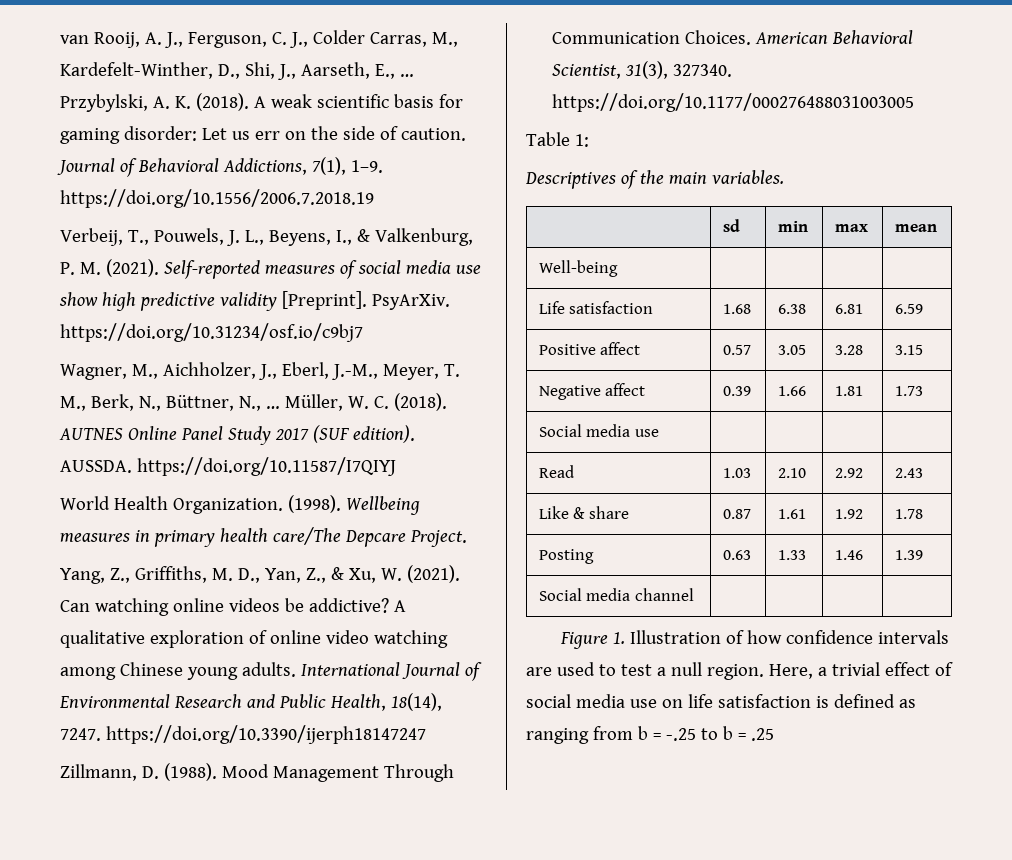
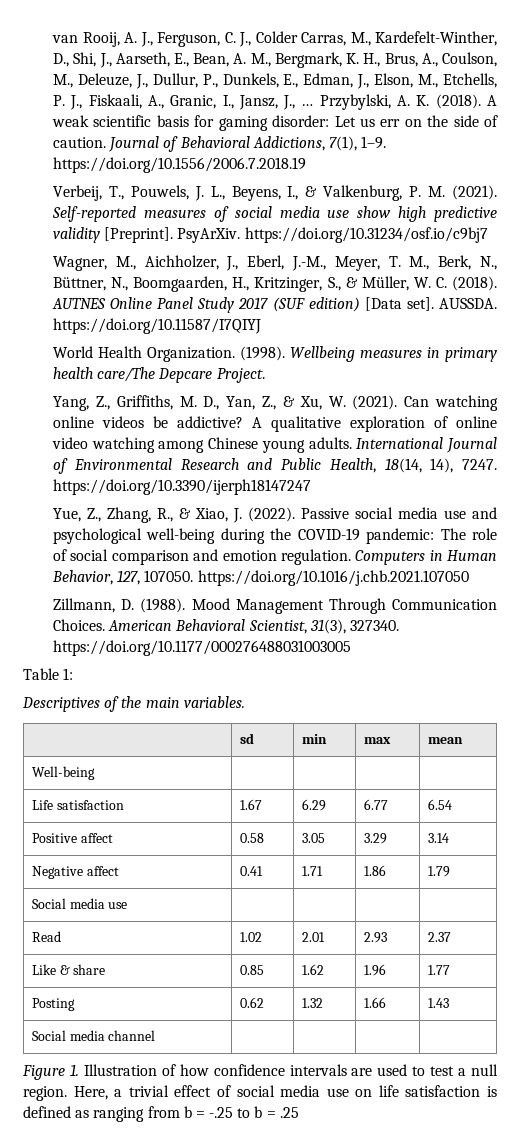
(395, 71) none -> [193,52,498,68] [53,73,497,89] [53,94,296,110] Bean, A. M., Bergmark, K. H., Brus, A., Coulson, M., Deleuze, J., Dullur, P., Dunkels, E., Edman, J., Elson, M., Etchells, P. J., Fiskaali, A., Granic, I., Jansz, J.,
[265,406,280,409] … -> [133,276,358,292] Boomgaarden, H., Kritzinger, S., &
[352,425,415,443] edition). -> [308,297,434,312] edition) [Data set].
[390,693,442,711] 18(14), -> [384,458,454,473] 18(14, 14),
(426, 734) none -> [53,507,497,523] [53,528,498,544] [53,549,497,565] [52,570,469,586] // Yue, Z., Zhang, R., & Xiao, J. (2022). Passive social media use and psychological well-being during the COVID-19 pandemic: The role of social comparison and emotion regulation. Computers in Human Behavior, 127, 107050. https://doi.org/10.1016/j.chb.2021.107050
[723,304,752,314] [778,304,807,314] [835,304,864,314] [895,304,924,314] 1.68 | 6.38 | 6.81 | 6.59 -> [239,799,262,810] [301,799,326,811] [363,799,388,810] [427,799,452,810] 1.67 | 6.29 | 6.77 | 6.54
[723,345,752,355] 0.57 -> [239,833,264,843] 0.58
[835,345,864,355] [895,345,924,355] 3.28 | 3.15 -> [363,833,387,844] [427,833,449,843] 3.29 | 3.14
[723,386,752,396] [778,386,807,396] [835,386,864,396] [895,386,924,396] 0.39 | 1.66 | 1.81 | 1.73 -> [239,866,263,876] [301,866,323,876] [363,865,386,876] [427,866,450,877] 0.41 | 1.71 | 1.86 | 1.79
[723,468,752,478] [778,468,807,478] [835,468,864,478] [895,468,924,478] 1.03 | 2.10 | 2.92 | 2.43 -> [239,932,262,942] [301,932,325,942] [363,932,387,943] [427,932,451,942] 1.02 | 2.01 | 2.93 | 2.37
[723,509,752,519] [778,509,807,519] [835,509,864,519] [895,509,924,519] [539,549,595,564] [723,550,752,560] [778,550,807,560] [835,550,864,560] [895,550,924,560] 0.87 | 1.61 | 1.92 | 1.78 // Posting | 0.63 | 1.33 | 1.46 | 1.39 -> [239,965,264,975] [301,964,324,975] [363,964,386,976] [427,965,450,975] [31,998,75,1011] [239,997,264,1008] [301,998,323,1008] [363,997,386,1008] [427,998,449,1008] 0.85 | 1.62 | 1.96 | 1.77 // Posting | 0.62 | 1.32 | 1.66 | 1.43

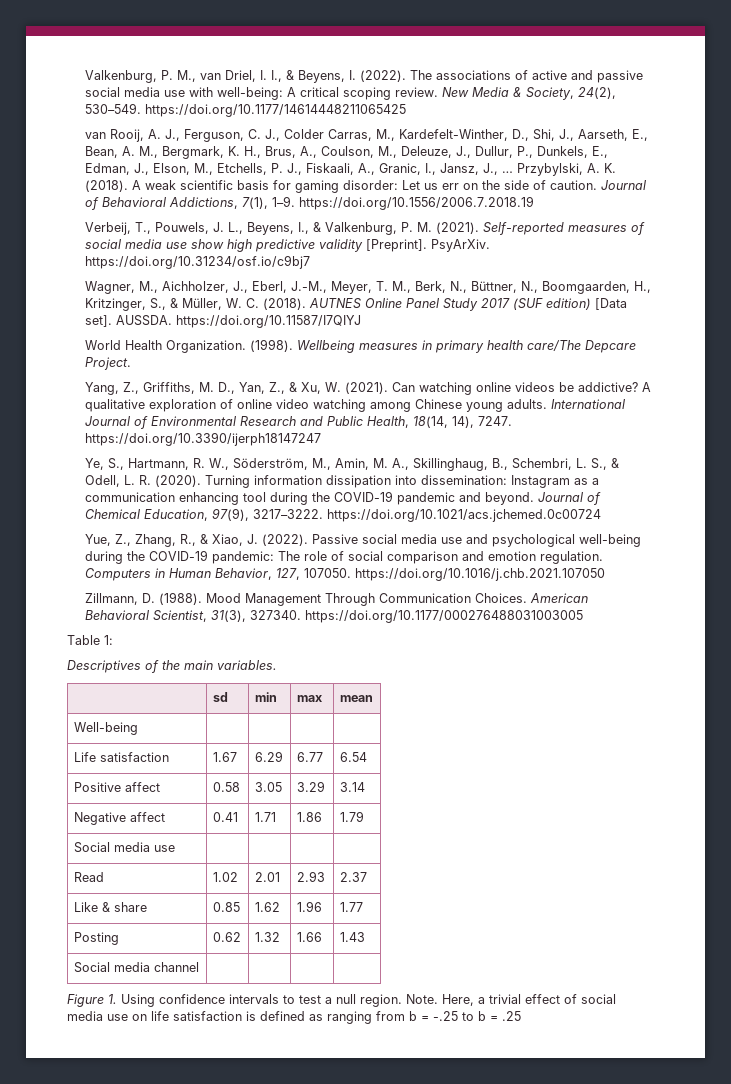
(52, 39) none -> [85,70,644,83] [85,87,617,100] [85,103,407,117] Valkenburg, P. M., van Driel, I. I., & Beyens, I. (2022). The associations of active and passive social media use with well-being: A critical scoping review. New Media & Society, 24(2), 530–549. https://doi.org/10.1177/14614448211065425 //
(312, 487) none -> [85,458,620,471] [85,475,600,488] [85,491,602,505] [85,508,602,522] // Ye, S., Hartmann, R. W., Söderström, M., Amin, M. A., Skillinghaug, B., Schembri, L. S., & Odell, L. R. (2020). Turning information dissipation into dissemination: Instagram as a communication enhancing tool during the COVID-19 pandemic and beyond. Journal of Chemical Education, 97(9), 3217–3222. https://doi.org/10.1021/acs.jchemed.0c00724
[83,1064,408,1076] Illustration of how confidence intervals are used -> [121,994,279,1007] Using confidence intervals
(67, 1093) none -> [406,994,438,1004] Note.

